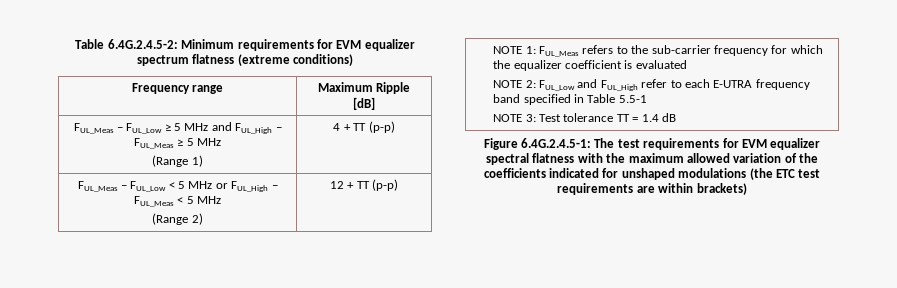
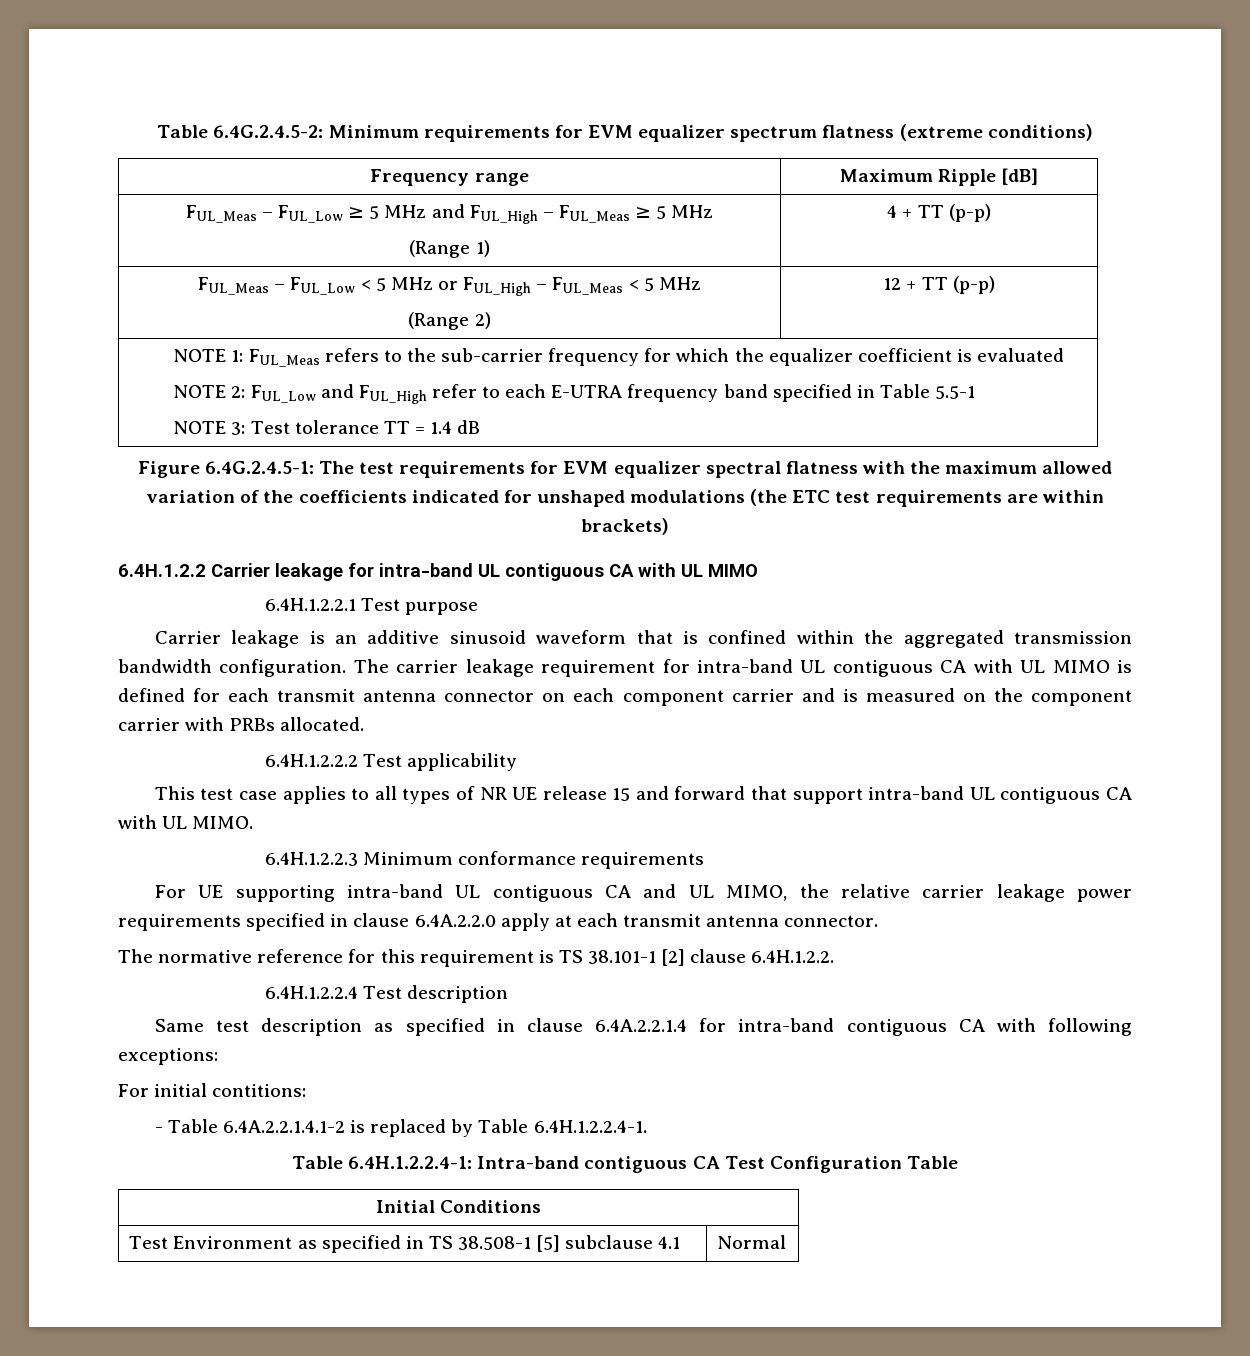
(747, 189) none -> [118,563,758,581] [264,598,479,615] [154,630,1133,648] [118,659,1133,677] [118,688,1133,706] [118,717,365,731] [264,753,518,771] [154,786,1132,804] [118,815,254,829] [264,851,705,869] [154,884,1132,902] [118,913,879,931] [118,949,835,967] [264,985,509,1003] [154,1018,1132,1036] [118,1048,218,1065] [118,1083,307,1097] [154,1119,647,1137] [292,1156,958,1173] [375,1200,542,1213] [129,1235,681,1253] [717,1235,787,1249] // 6.4H.1.2.2 Carrier leakage for intra-band UL contiguous CA with UL MIMO // 6.4H.1.2.2.1 Test purpose // Carrier leakage is an additive sinusoid waveform that is confined within the aggregated transmission bandwidth configuration. The carrier leakage requirement for intra-band UL contiguous CA with UL MIMO is defined for each transmit antenna connector on each component carrier and is measured on the component carrier with PRBs allocated. // 6.4H.1.2.2.2 Test applicability // This test case applies to all types of NR UE release 15 and forward that support intra-band UL contiguous CA with UL MIMO. // 6.4H.1.2.2.3 Minimum conformance requirements // For UE supporting intra-band UL contiguous CA and UL MIMO, the relative carrier leakage power requirements specified in clause 6.4A.2.2.0 apply at each transmit antenna connector. // The normative reference for this requirement is TS 38.101-1 [2] clause 6.4H.1.2.2. // 6.4H.1.2.2.4 Test description // Same test description as specified in clause 6.4A.2.2.1.4 for intra-band contiguous CA with following exceptions: // For initial contitions: // - Table 6.4A.2.2.1.4.1-2 is replaced by Table 6.4H.1.2.2.4-1. // Table 6.4H.1.2.2.4-1: Intra-band contiguous CA Test Configuration Table // Initial Conditions // Test Environment as specified in TS 38.508-1 [5] subclause 4.1 | Normal

